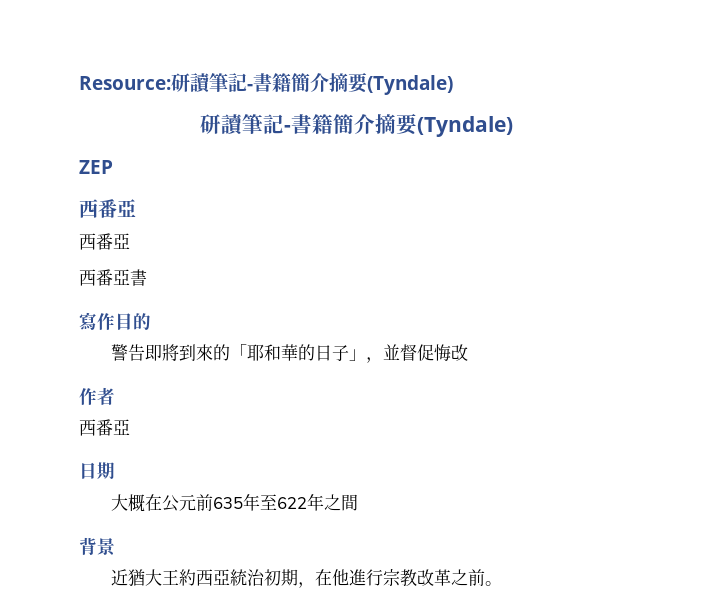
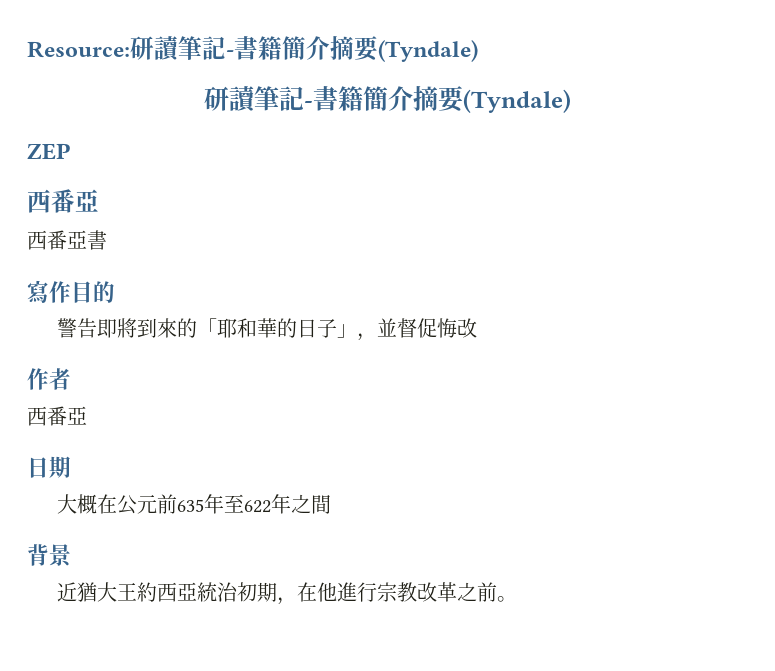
[79,269,130,286] // 西番亞 -> (87, 239) none

